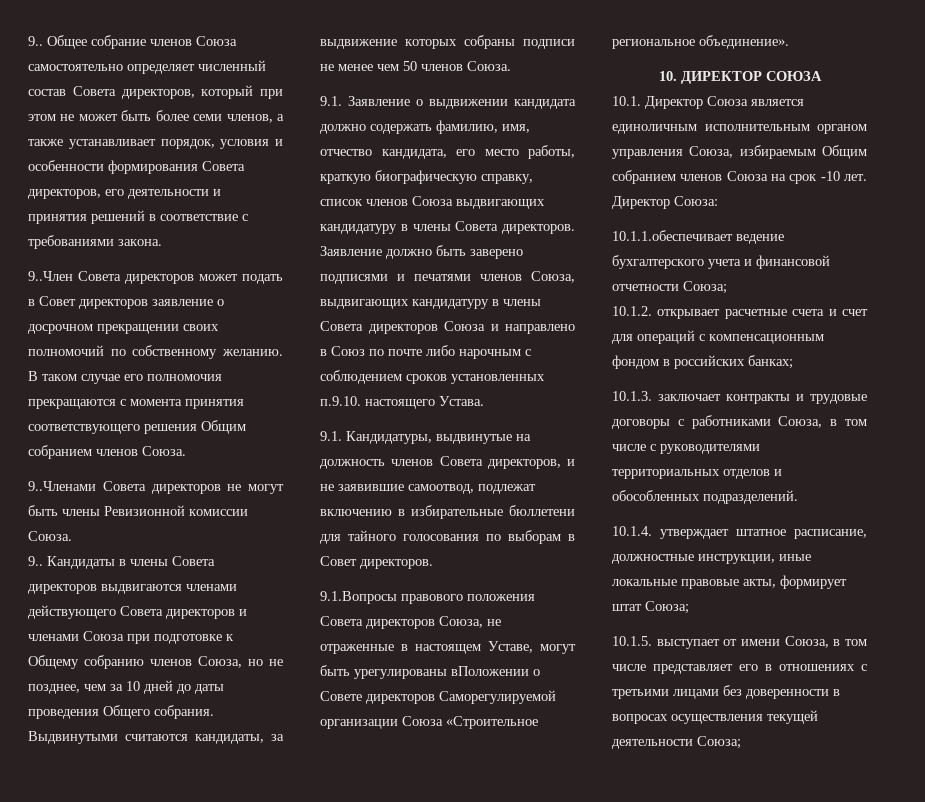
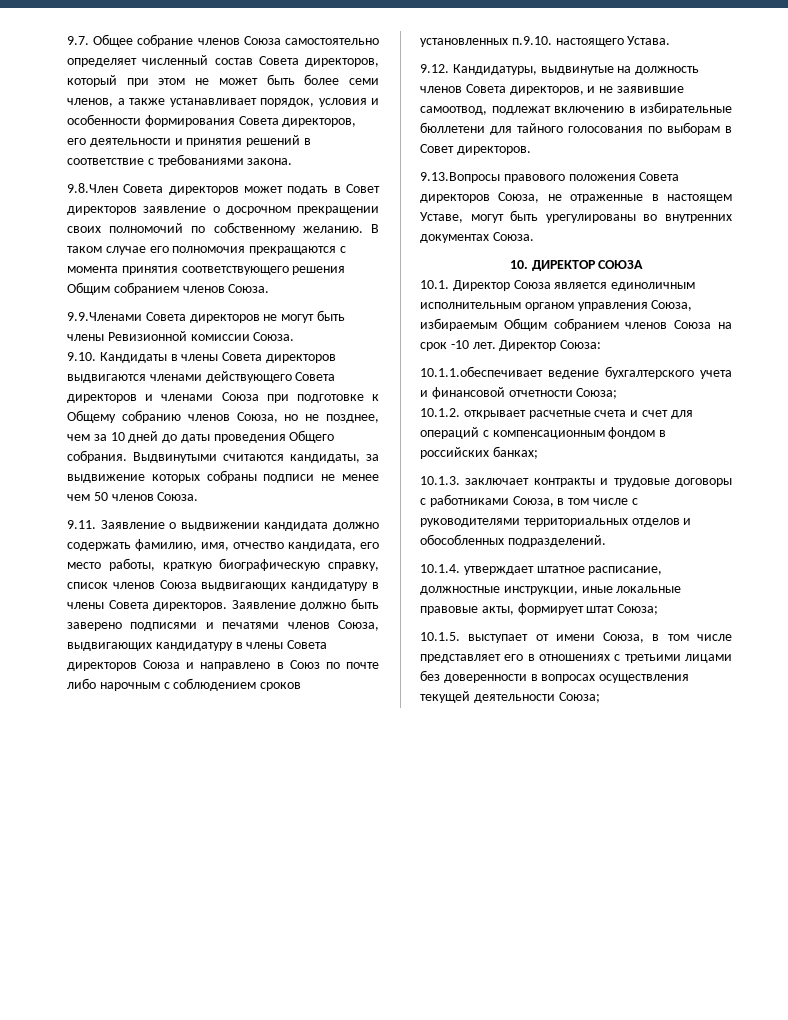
[28,36,43,46] 9.. -> [67,36,89,45] 9.7.
[28,271,73,281] 9..Член -> [67,183,118,193] 9.8.Член
[28,481,96,491] 9..Членами -> [67,312,142,321] 9.9.Членами
[28,556,43,566] 9.. -> [67,352,96,361] 9.10.
[320,96,342,106] 9.1. -> [67,520,96,529] 9.11.
[320,431,342,441] 9.1. -> [420,64,449,73] 9.12.
[320,591,397,604] 9.1.Вопросы -> [420,172,500,183] 9.13.Вопросы
[451,666,540,676] [320,690,556,704] [320,716,538,729] [612,35,789,49] вПоложении о Совете директоров Саморегулируемой организации Союза «Строительное региональное объединение». -> [643,214,732,223] [420,232,534,243] во внутренних документах Союза.

